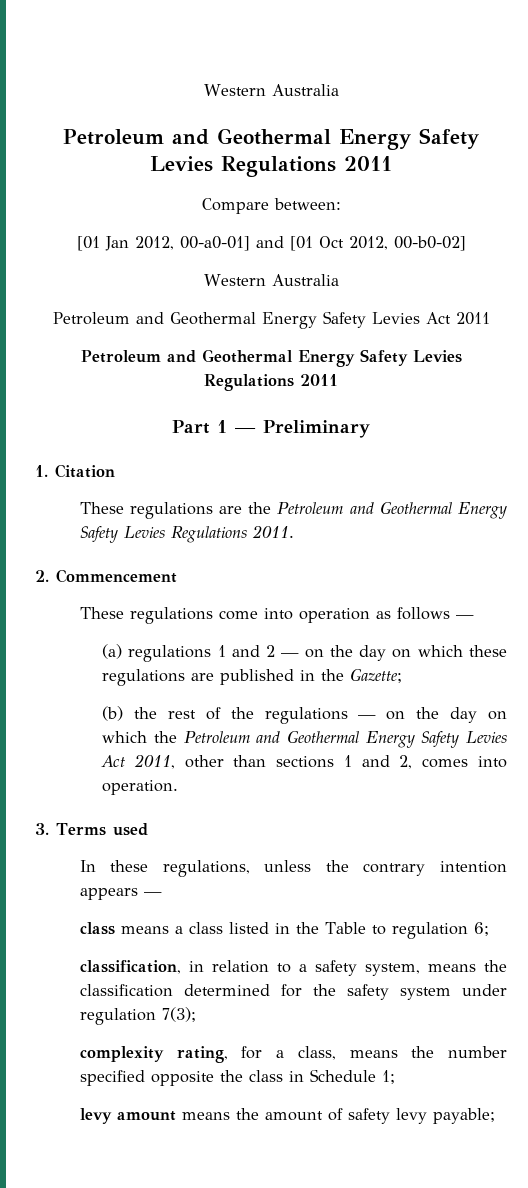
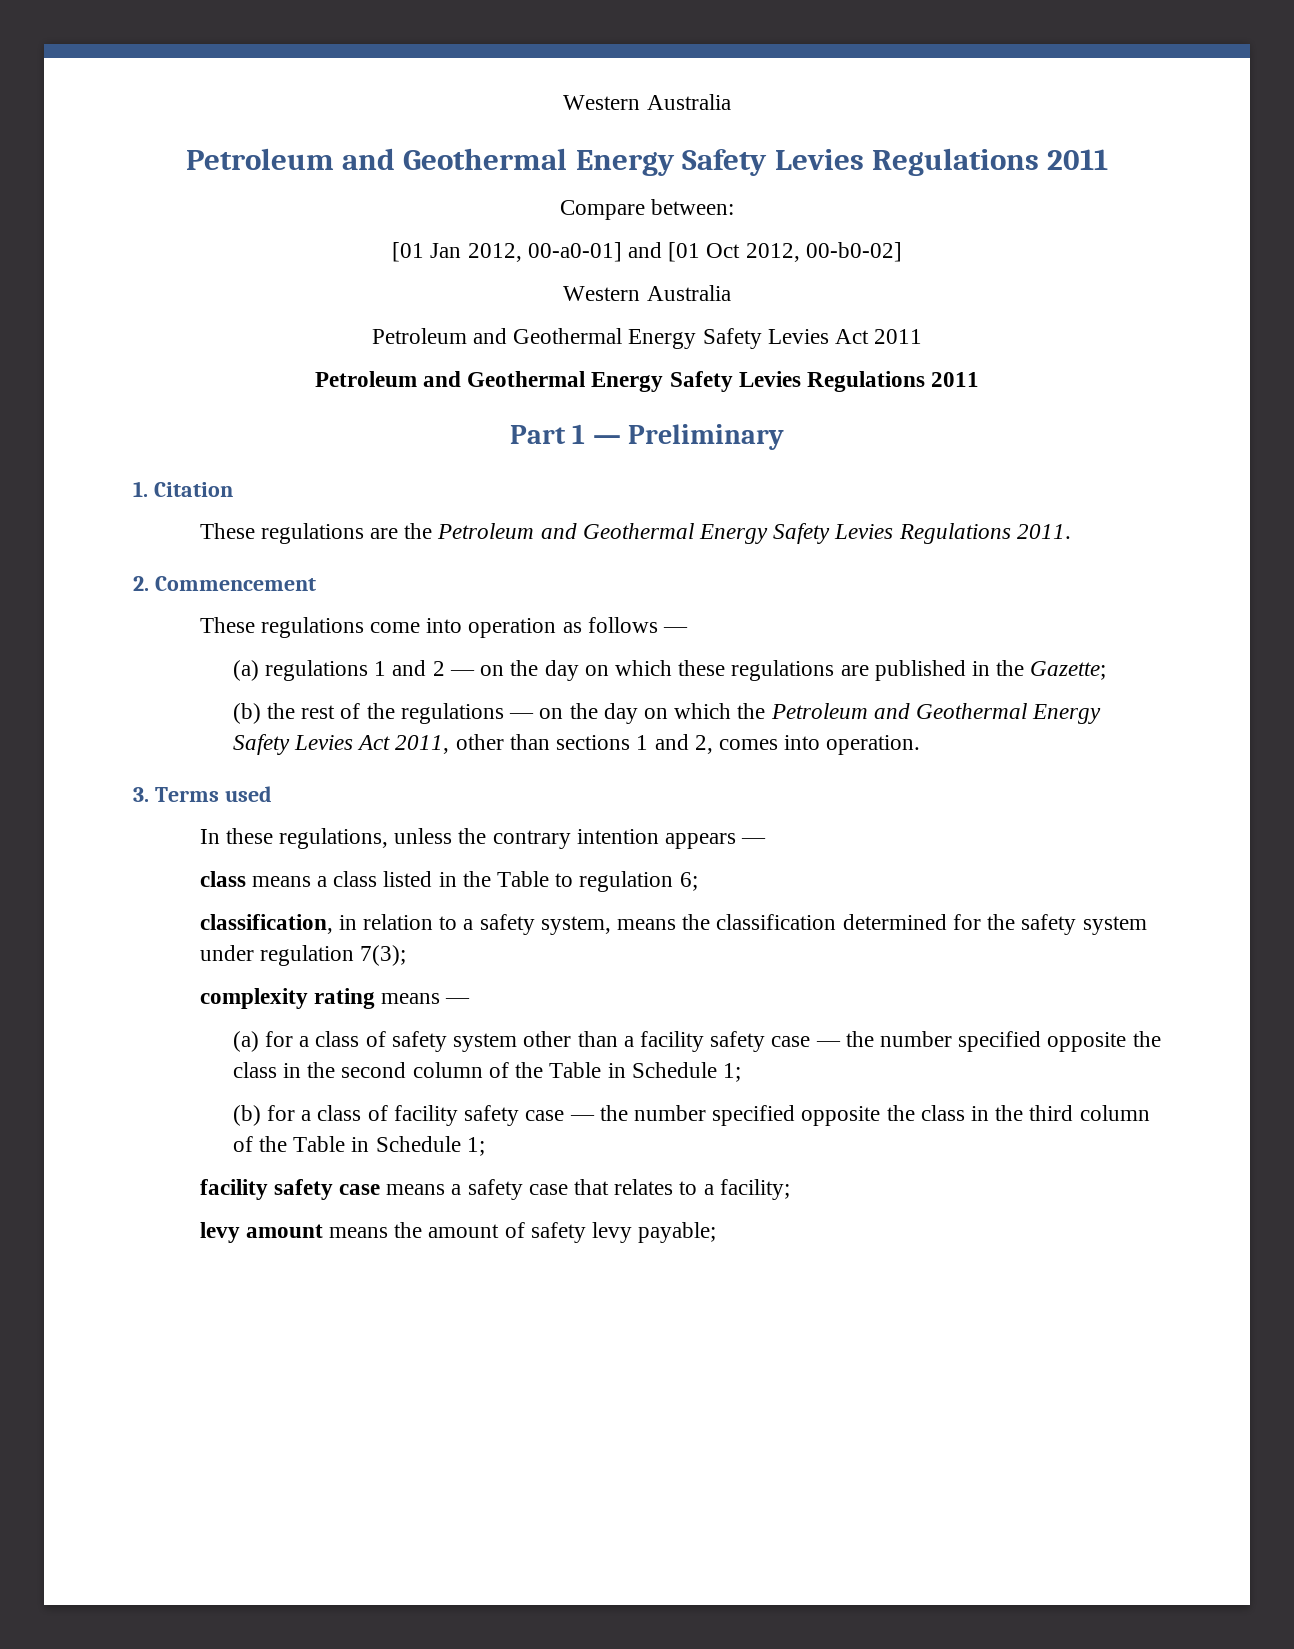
[176,1046,507,1063] [79,1069,395,1086] rating, for a class, means the number specified opposite the class in Schedule 1; -> [313,988,471,1009] [232,1031,1161,1052] [232,1062,741,1082] [232,1105,1150,1126] [232,1136,485,1156] [199,1179,790,1200] rating means — // (a) for a class of safety system other than a facility safety case — the number specified opposite the class in the second column of the Table in Schedule 1; // (b) for a class of facility safety case — the number specified opposite the class in the third column of the Table in Schedule 1; // facility safety case means a safety case that relates to a facility;

